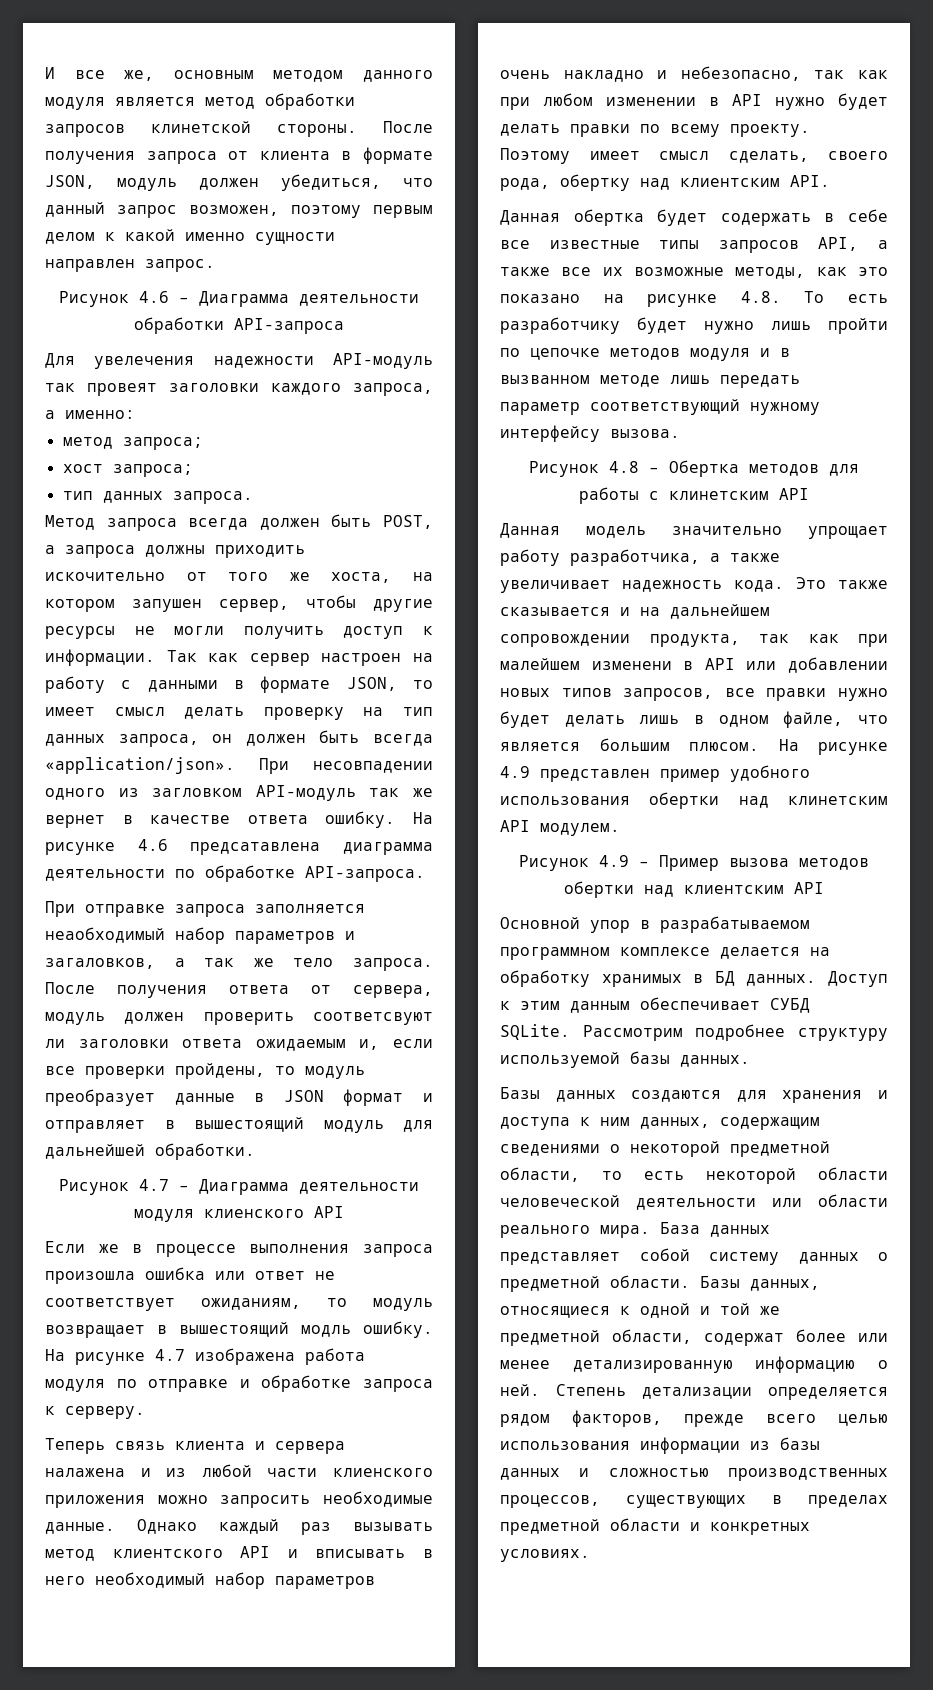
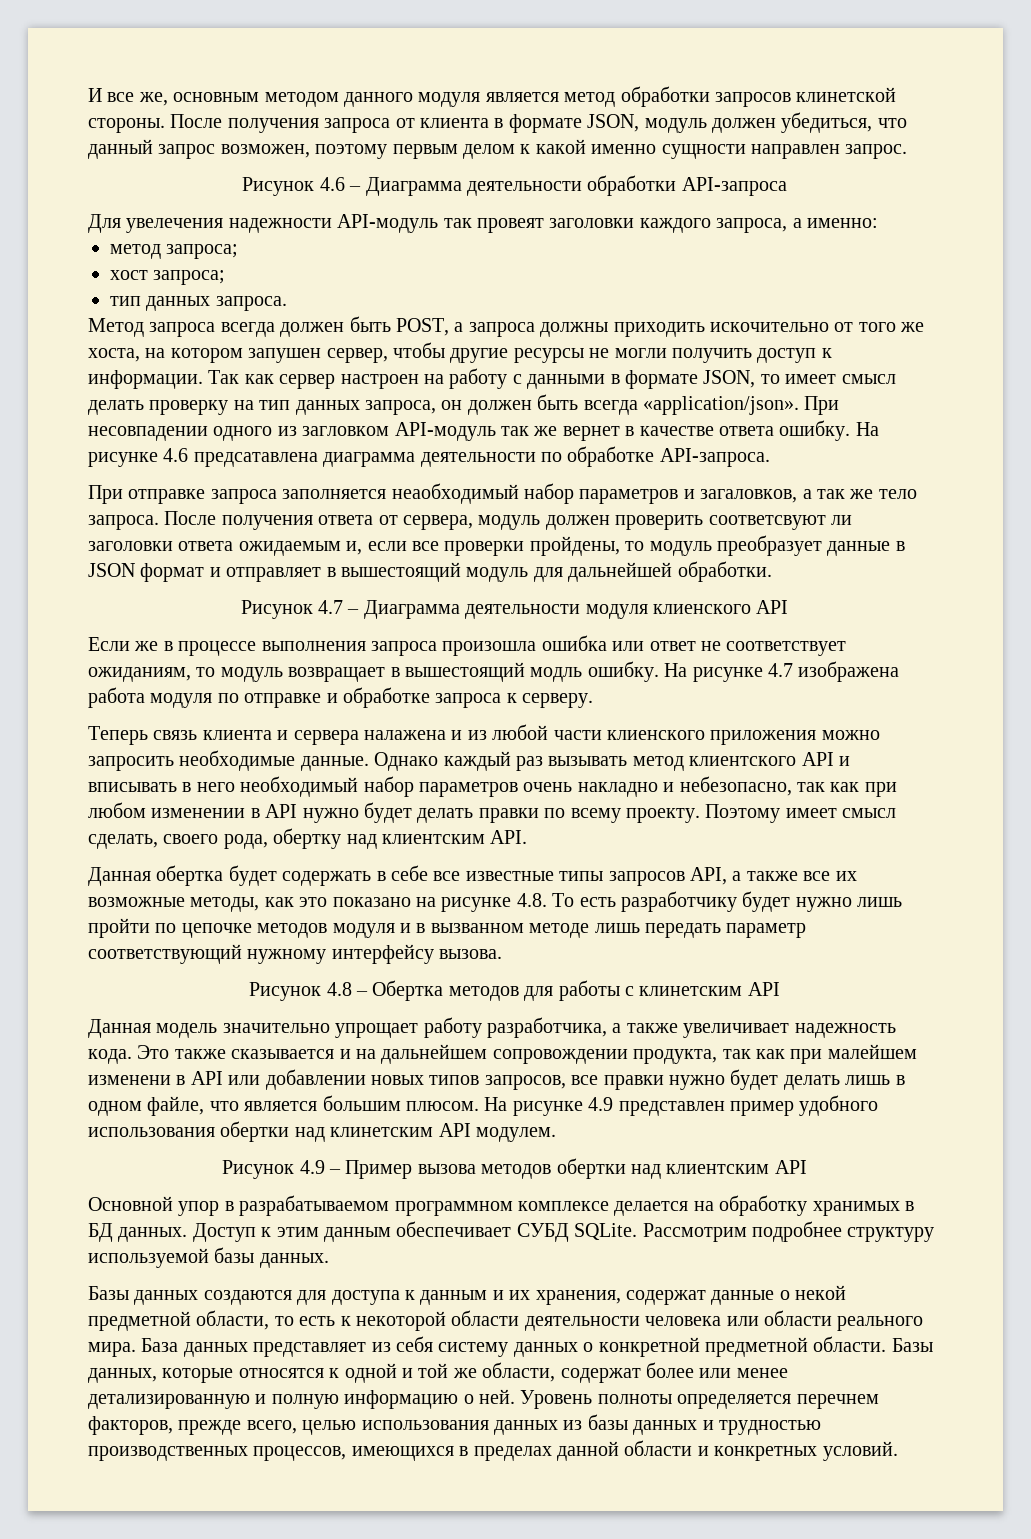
[782,1090,888,1103] [500,1117,820,1130] [500,1141,720,1157] хранения и доступа к ним данных, содержащим сведениями о некоторой -> [331,1285,847,1305] доступа к данным и их хранения, содержат данные о некой
(684, 1175) none -> [340,1316,351,1326] к
[500,1195,756,1210] человеческой деятельности -> [524,1316,722,1331] деятельности человека
[639,1248,690,1261] собой -> [371,1336,433,1352] из себя
(888, 1256) none -> [598,1337,700,1357] конкретной
[500,1306,610,1318] относящиеся -> [162,1368,324,1383] которые относятся
[500,1330,600,1346] предметной -> (477, 1373) none
(733, 1366) none -> [255,1394,339,1409] и полную
[556,1384,888,1400] [500,1414,550,1427] Степень детализации определяется рядом -> [520,1390,879,1409] Уровень полноты определяется перечнем
[766,1414,816,1423] всего -> [246,1420,297,1434] всего,
[640,1437,740,1454] информации -> [494,1420,558,1435] данных
[608,1468,709,1477] сложностью -> [718,1420,821,1435] трудностью
[626,1495,746,1508] существующих -> [351,1446,454,1461] имеющихся
[500,1519,600,1535] предметной -> [556,1441,619,1461] данной
[500,1549,590,1562] условиях. -> [822,1441,898,1461] условий.

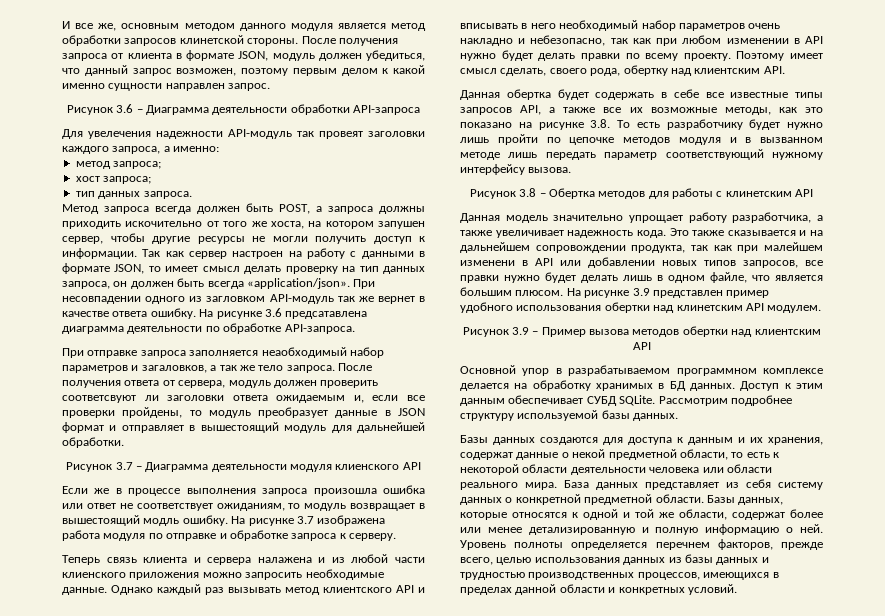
[319,177,345,191] 4.6 -> [116,104,134,113] 3.6
[163,448,189,462] 4.6 -> [264,308,282,317] 3.6
[318,600,343,614] 4.7 -> [115,462,133,470] 3.7
[767,663,793,677] 4.7 -> [296,516,314,524] 3.7
[516,893,547,907] 4.8. -> [590,119,611,128] 3.8.
[326,982,352,996] 4.8 -> [519,188,537,197] 3.8
[588,1097,614,1111] 4.9 -> [632,288,650,296] 3.9
[299,1160,325,1174] 4.9 -> [511,327,529,335] 3.9

